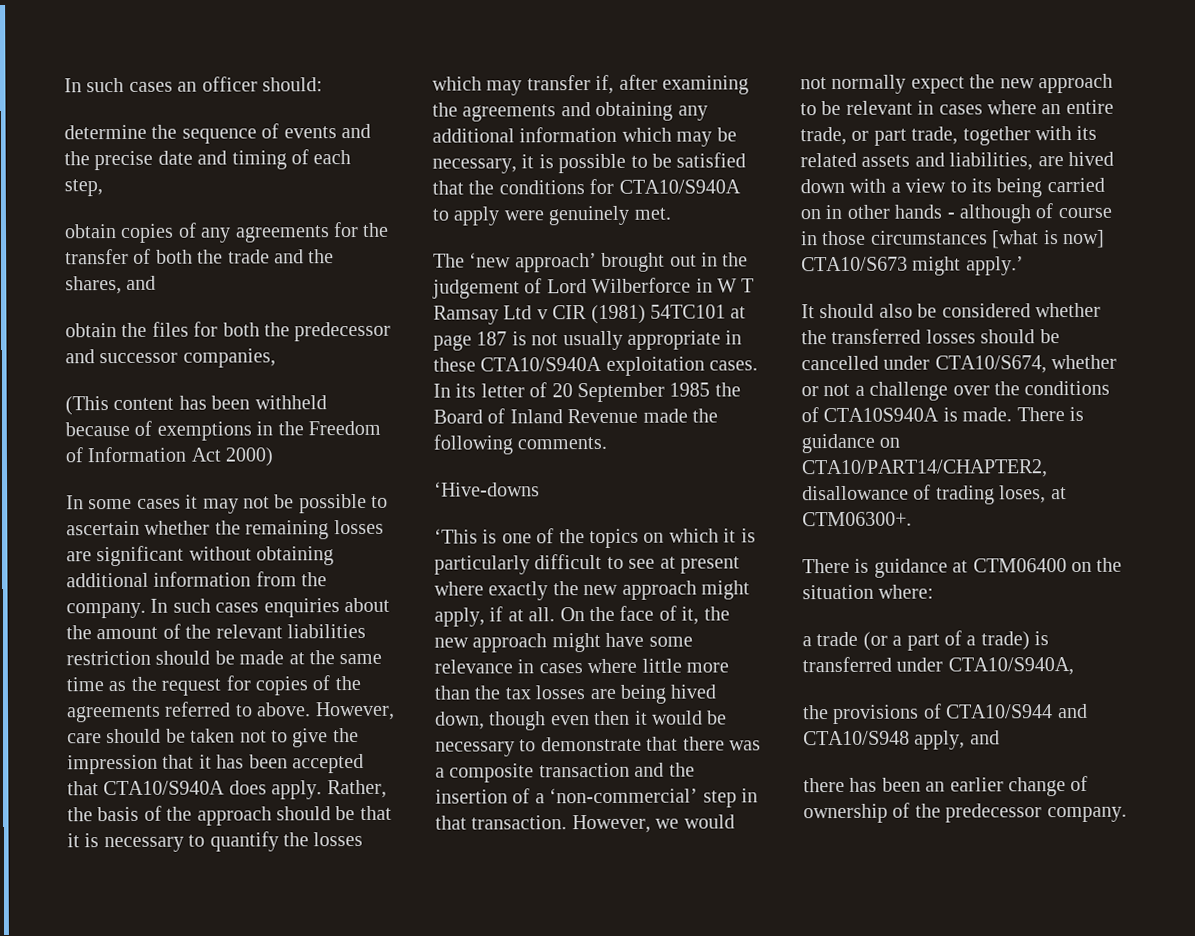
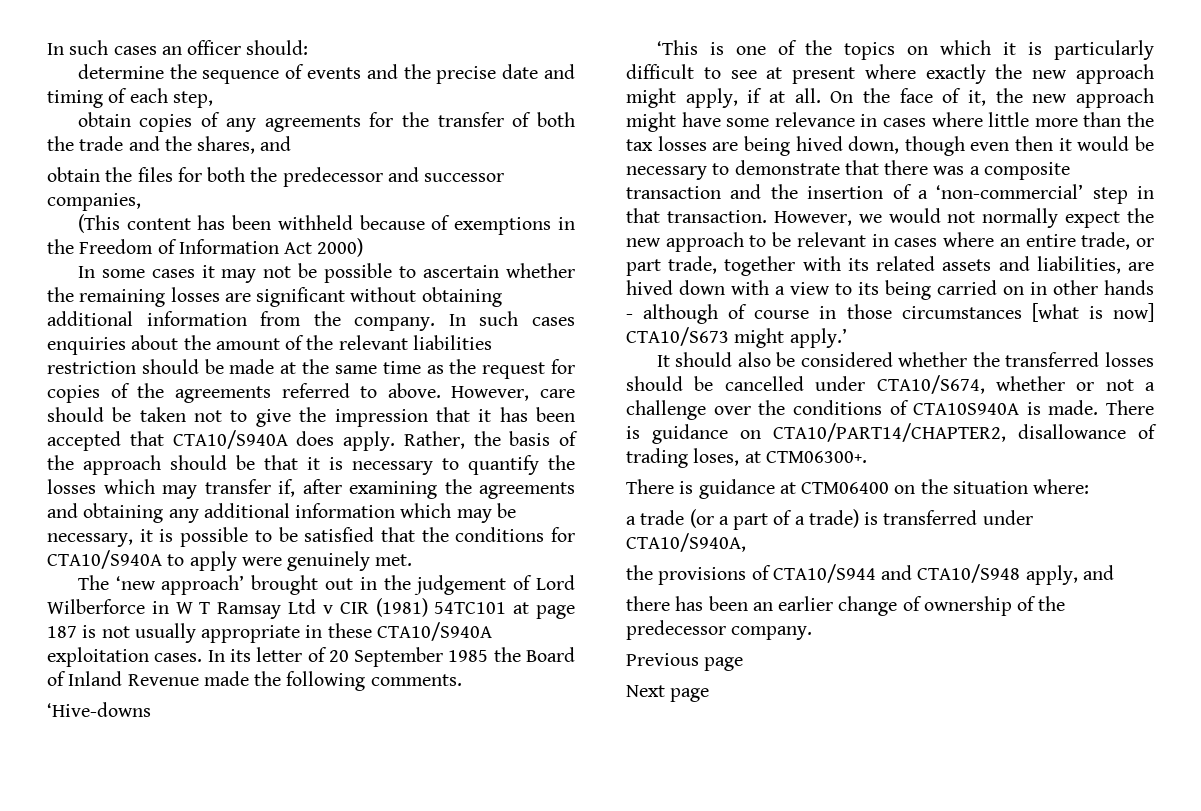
(1127, 814) none -> [626,653,744,671] [626,685,710,702] // Previous page // Next page

